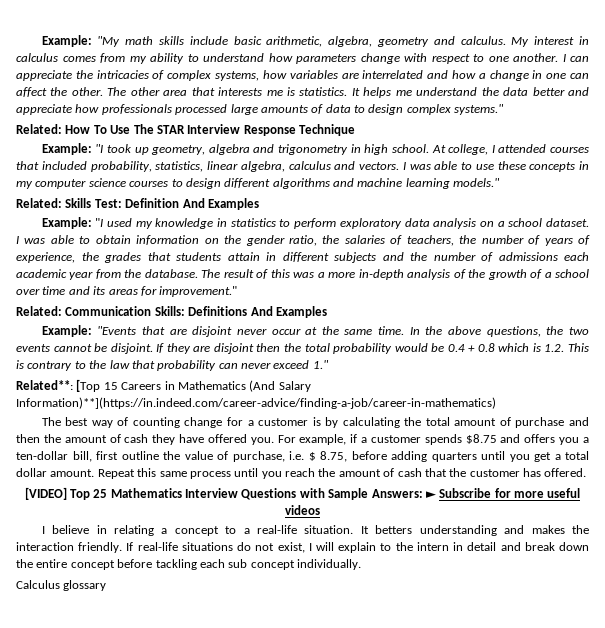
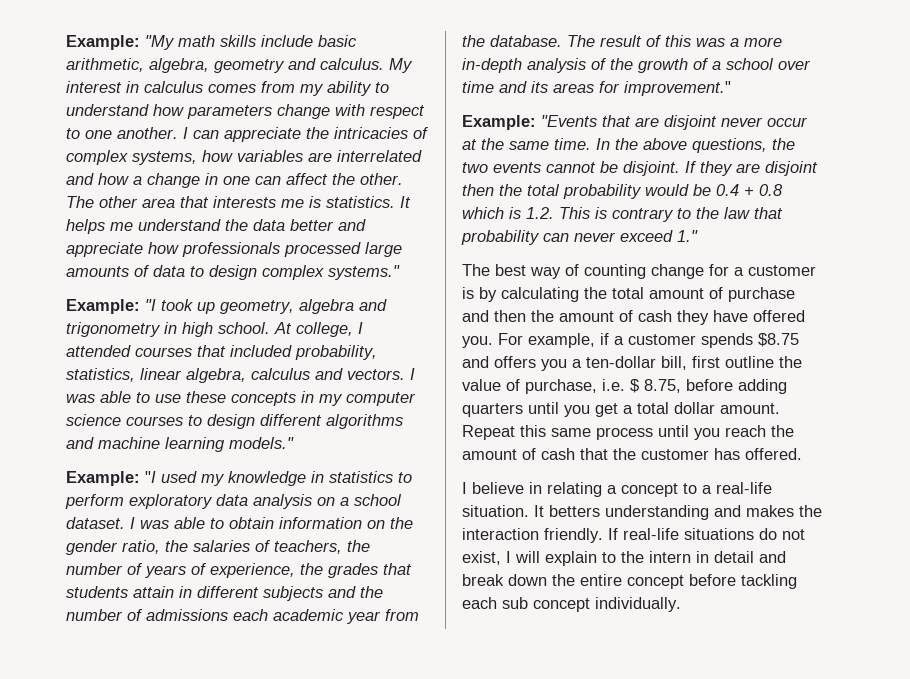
[16,124,355,136] // Related: How To Use The STAR Interview Response Technique -> (400, 272) none
[16,198,259,210] // Related: Skills Test: Definition And Examples -> (294, 443) none
[16,306,327,318] // Related: Communication Skills: Definitions And Examples -> (731, 88) none
[16,379,311,392] [16,397,496,409] // Related**: [Top 15 Careers in Mathematics (And Salary Information)**](https://in.indeed.com/career-advice/finding-a-job/career-in-mathematics) -> (698, 236) none
[24,487,581,500] [285,505,320,515] // [VIDEO] Top 25 Mathematics Interview Questions with Sample Answers: ► Subscribe for more useful videos -> (802, 454) none
[16,580,107,591] // Calculus glossary -> (681, 604) none

